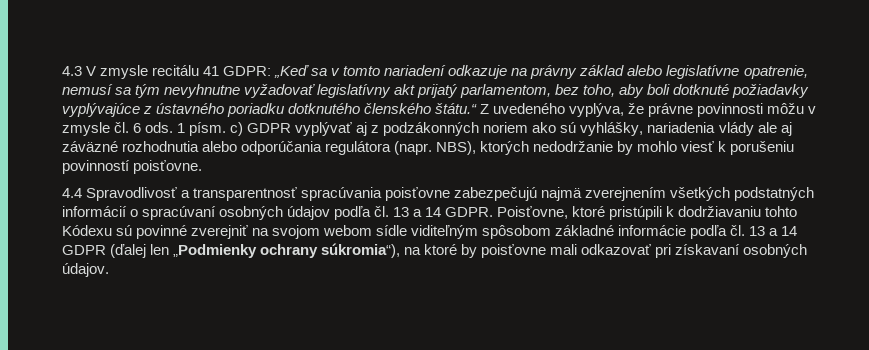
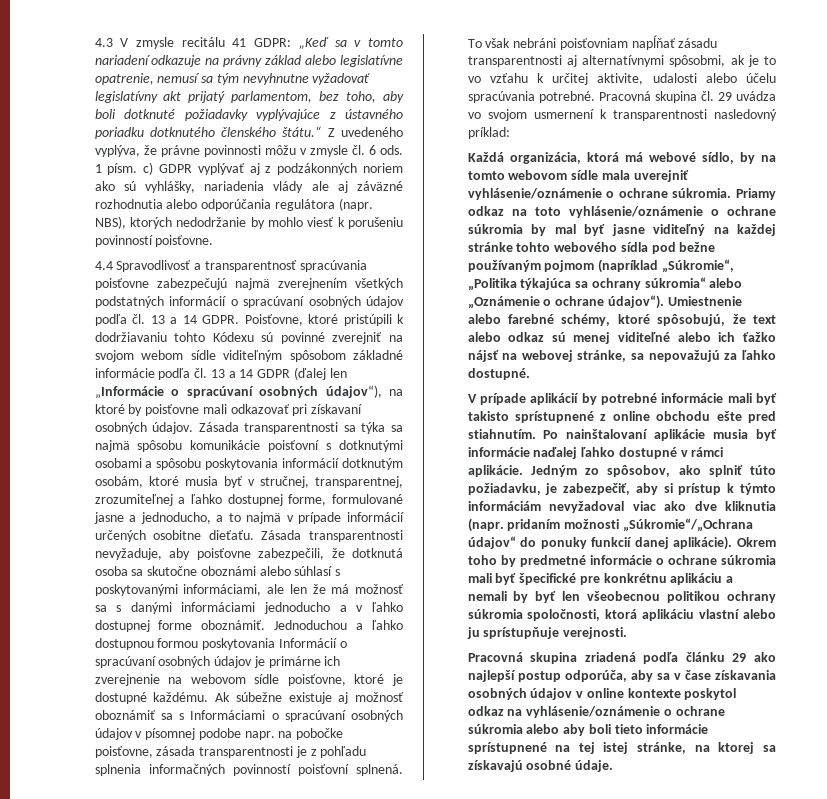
[172,243,400,258] „Podmienky ochrany súkromia“), -> [94,385,382,399] „Informácie o spracúvaní osobných údajov“),
(109, 270) none -> [198,422,404,434] [94,440,404,452] [94,458,404,470] [94,476,404,488] [94,494,404,506] [93,512,405,524] [94,530,403,542] [94,548,404,560] [94,566,341,576] [94,584,403,596] [94,602,403,614] [94,620,404,632] [94,638,347,650] [94,656,341,668] [94,674,404,686] [94,692,403,704] [94,710,403,722] [94,728,344,740] [94,746,367,758] [94,764,404,776] [467,35,718,50] [467,55,776,67] [467,73,776,85] [467,91,776,103] [467,109,777,121] [467,127,510,139] [467,152,776,164] [467,170,689,182] [467,188,776,200] [467,206,776,218] [467,224,776,236] [467,242,716,254] [467,259,734,273] [467,277,743,291] [467,295,742,309] [467,314,776,326] [467,332,776,344] [467,350,776,362] [467,368,530,380] [467,393,777,405] [467,411,776,423] [467,429,778,441] [467,447,724,459] [467,465,776,477] [467,483,776,495] [467,501,777,513] [467,518,753,532] [467,536,776,550] [467,555,776,567] [467,573,734,585] [467,591,776,603] [467,609,776,621] [466,627,628,639] [467,652,776,664] [467,670,776,682] [467,688,737,700] [467,706,725,718] [467,724,709,736] [467,742,776,754] [467,760,614,772] Zásada transparentnosti sa týka sa najmä spôsobu komunikácie poisťovní s dotknutými osobami a spôsobu poskytovania informácií dotknutým osobám, ktoré musia byť v stručnej, transparentnej, zrozumiteľnej a ľahko dostupnej forme, formulované jasne a jednoducho, a to najmä v prípade informácií určených osobitne dieťaťu. Zásada transparentnosti nevyžaduje, aby poisťovne zabezpečili, že dotknutá osoba sa skutočne oboznámi alebo súhlasí s poskytovanými informáciami, ale len že má možnosť sa s danými informáciami jednoducho a v ľahko dostupnej forme oboznámiť. Jednoduchou a ľahko dostupnou formou poskytovania Informácií o spracúvaní osobných údajov je primárne ich zverejnenie na webovom sídle poisťovne, ktoré je dostupné každému. Ak súbežne existuje aj možnosť oboznámiť sa s Informáciami o spracúvaní osobných údajov v písomnej podobe napr. na pobočke poisťovne, zásada transparentnosti je z pohľadu splnenia informačných povinností poisťovní splnená. To však nebráni poisťovniam napĺňať zásadu transparentnosti aj alternatívnymi spôsobmi, ak je to vo vzťahu k určitej aktivite, udalosti alebo účelu spracúvania potrebné. Pracovná skupina čl. 29 uvádza vo svojom usmernení k transparentnosti nasledovný príklad: // Každá organizácia, ktorá má webové sídlo, by na tomto webovom sídle mala uverejniť vyhlásenie/oznámenie o ochrane súkromia. Priamy odkaz na toto vyhlásenie/oznámenie o ochrane súkromia by mal byť jasne viditeľný na každej stránke tohto webového sídla pod bežne používaným pojmom (napríklad „Súkromie“, „Politika týkajúca sa ochrany súkromia“ alebo „Oznámenie o ochrane údajov“). Umiestnenie alebo farebné schémy, ktoré spôsobujú, že text alebo odkaz sú menej viditeľné alebo ich ťažko nájsť na webovej stránke, sa nepovažujú za ľahko dostupné. // V prípade aplikácií by potrebné informácie mali byť takisto sprístupnené z online obchodu ešte pred stiahnutím. Po nainštalovaní aplikácie musia byť informácie naďalej ľahko dostupné v rámci aplikácie. Jedným zo spôsobov, ako splniť túto požiadavku, je zabezpečiť, aby si prístup k týmto informáciám nevyžadoval viac ako dve kliknutia (napr. pridaním možnosti „Súkromie“/„Ochrana údajov“ do ponuky funkcií danej aplikácie). Okrem toho by predmetné informácie o ochrane súkromia mali byť špecifické pre konkrétnu aplikáciu a nemali by byť len všeobecnou politikou ochrany súkromia spoločnosti, ktorá aplikáciu vlastní alebo ju sprístupňuje verejnosti. // Pracovná skupina zriadená podľa článku 29 ako najlepší postup odporúča, aby sa v čase získavania osobných údajov v online kontexte poskytol odkaz na vyhlásenie/oznámenie o ochrane súkromia alebo aby boli tieto informácie sprístupnené na tej istej stránke, na ktorej sa získavajú osobné údaje.

